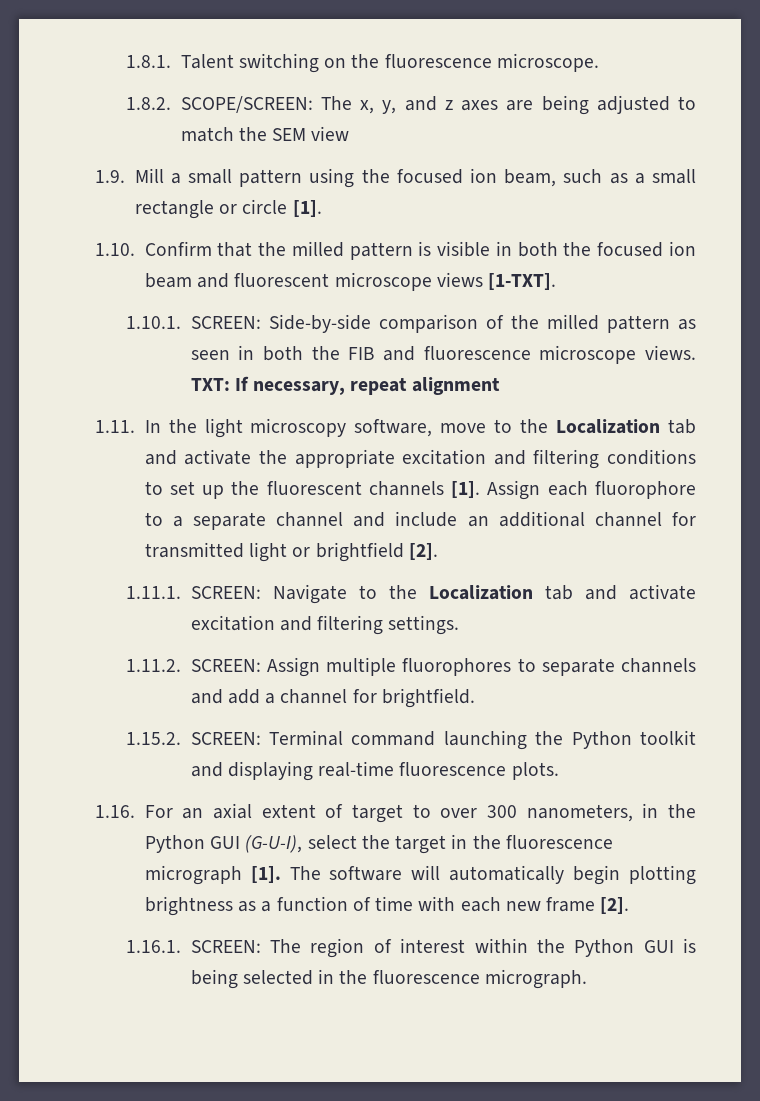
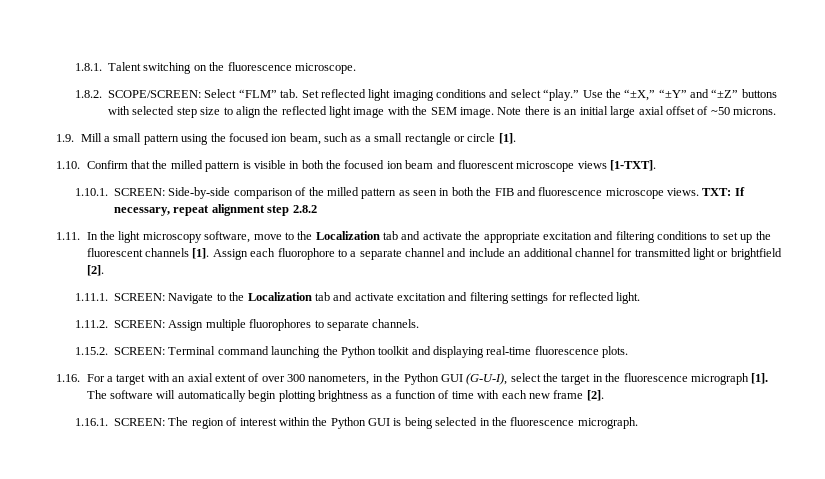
[320,95,696,115] [180,126,350,142] The x, y, and z axes are being adjusted to match the SEM view -> [204,89,777,101] [108,106,777,118] Select “FLM” tab. Set reflected light imaging conditions and select “play.” Use the “±X,” “±Y” and “±Z” buttons with selected step size to align the reflected light image with the SEM image. Note there is an initial large axial offset of ~50 microns.
(500, 386) none -> [267,205,317,216] step 2.8.2
[388,615,460,635] settings. -> [511,292,641,304] settings for reflected light.
[621,658,696,673] [190,688,475,708] channels and add a channel for brightfield. -> [372,319,420,328] channels.
(173, 811) none -> [107,373,170,385] a target with
[352,804,431,823] target to -> (260, 377) none

